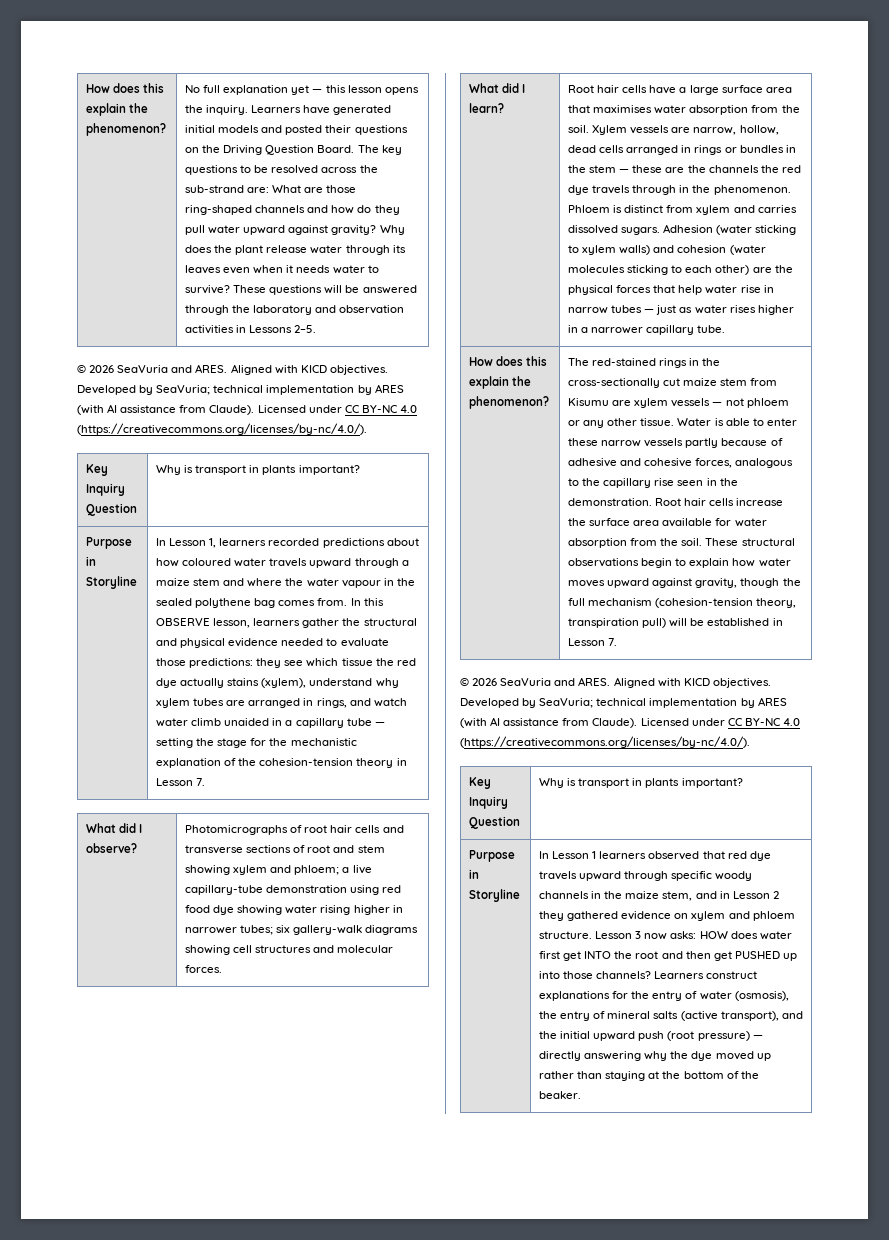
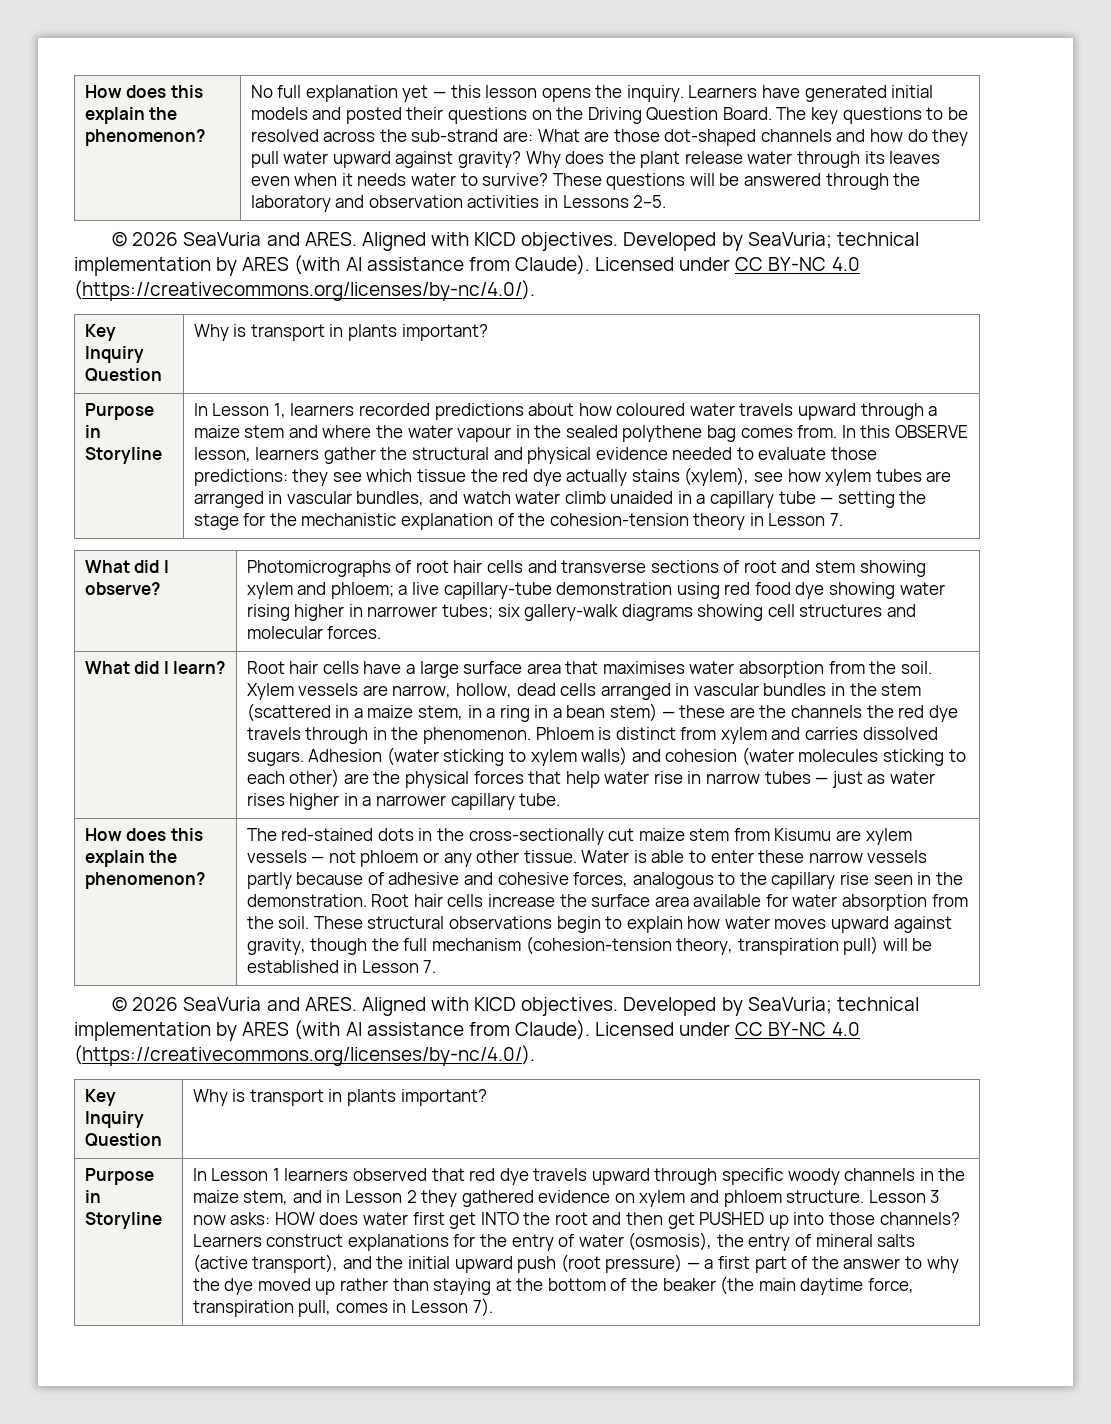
[185,205,253,215] ring-shaped -> [664,129,757,146] dot-shaped
[309,678,399,688] understand why -> [754,469,821,482] see how
[316,698,347,708] rings, -> [286,491,425,506] vascular bundles,
[694,145,737,155] rings or -> [693,683,759,696] vascular
(617, 169) none -> [246,703,658,722] (scattered in a maize stem, in a ring in a bean stem)
[659,358,688,368] rings -> [377,828,414,841] dots
[539,1051,642,1061] directly answering -> [704,1256,923,1273] a first part of the answer to
[539,1091,582,1099] beaker. -> [662,1276,915,1295] [192,1298,493,1317] beaker (the main daytime force, transpiration pull, comes in Lesson 7).

